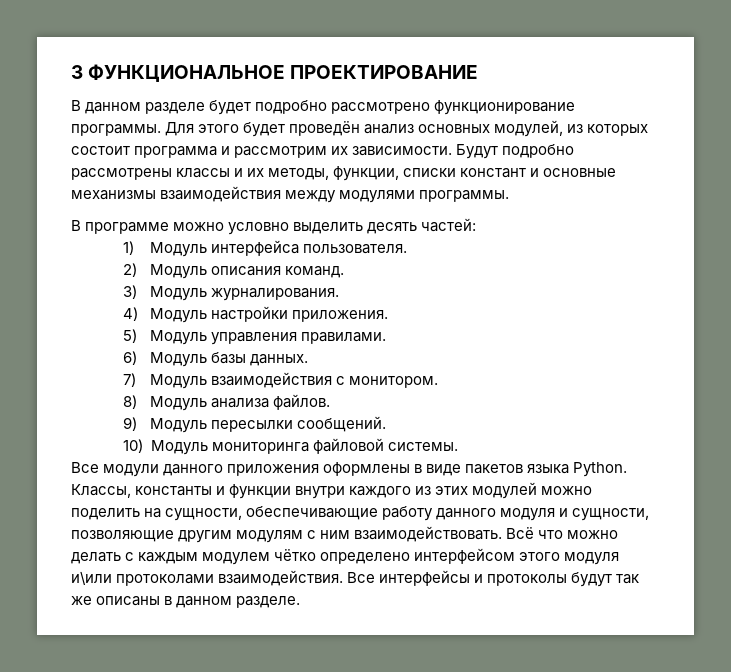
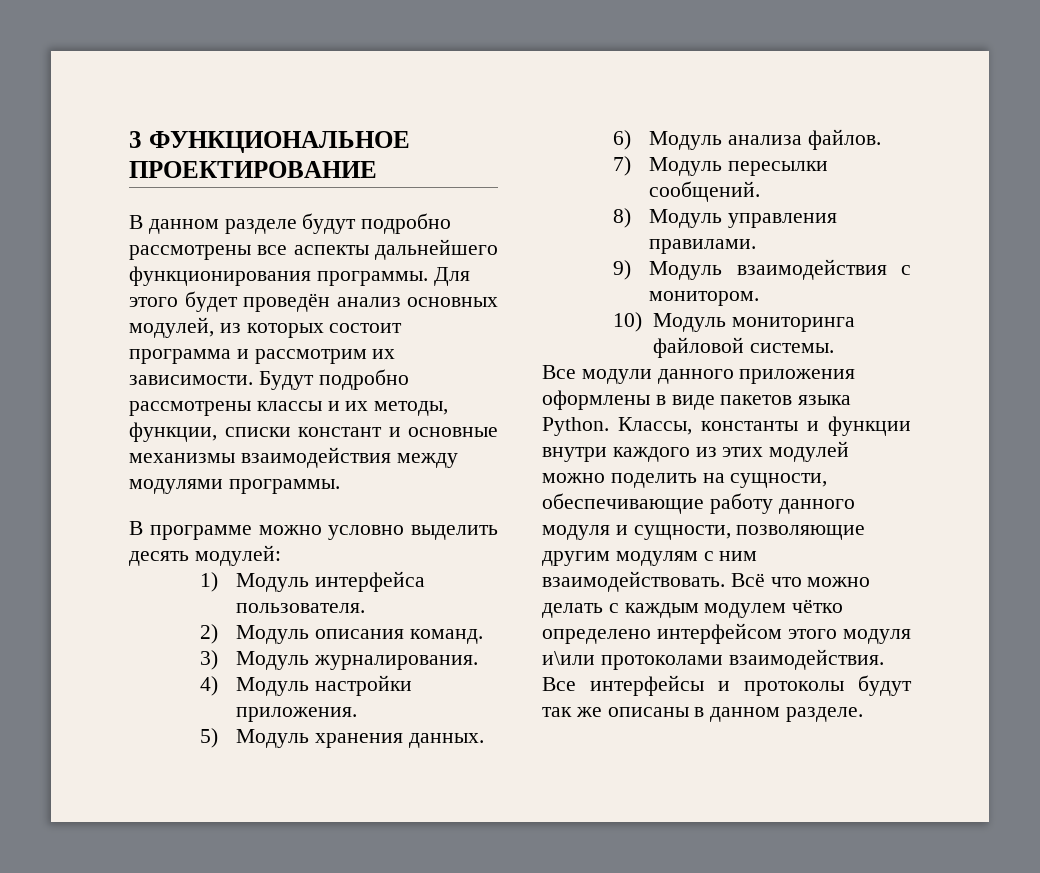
[209,100,576,115] будет подробно рассмотрено функционирование -> [302,213,452,234] [129,239,498,260] [129,266,311,286] будут подробно рассмотрены все аспекты дальнейшего функционирования
[421,218,477,232] частей: -> [194,545,281,566] модулей:
[210,332,386,345] [123,351,308,367] [123,372,438,389] [123,395,138,409] управления правилами. // 6) Модуль базы данных. // 7) Модуль взаимодействия с монитором. // 8) -> [314,733,484,748] [613,130,632,150] хранения данных. // 6)
[123,417,138,431] 9) -> [613,156,632,176] 7)
(386, 424) none -> [613,208,837,228] [649,239,757,254] [613,259,911,280] [649,291,760,306] // 8) Модуль управления правилами. // 9) Модуль взаимодействия с монитором.

